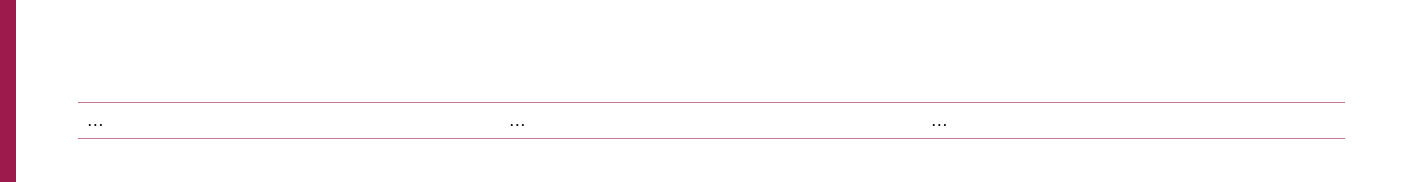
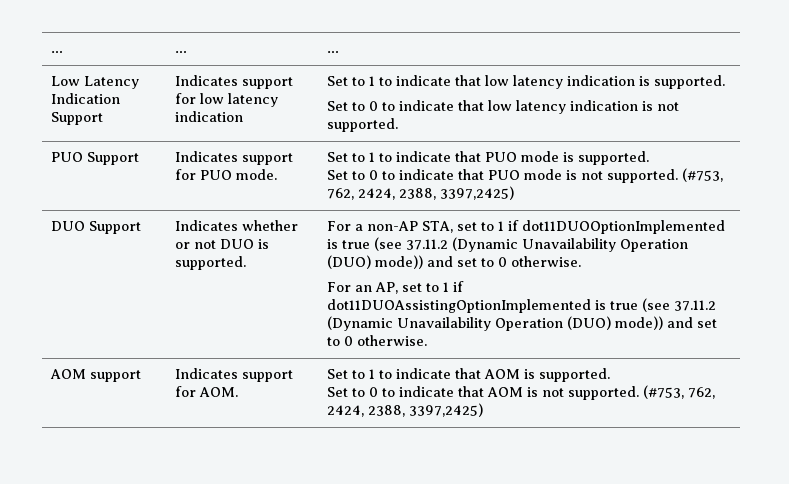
(949, 125) none -> [51,76,140,89] [51,93,121,104] [51,112,104,125] [175,75,294,89] [175,93,279,107] [175,111,244,122] [327,75,726,89] [327,100,680,114] [327,118,399,132] [51,152,140,165] [175,151,294,165] [175,169,278,180] [327,151,650,165] [327,168,724,183] [327,186,515,200] [51,221,142,234] [175,220,299,231] [175,239,270,249] [175,256,247,270] [327,220,726,234] [327,237,689,252] [327,255,582,269] [327,281,465,294] [327,298,717,313] [327,316,718,331] [327,335,428,346] [50,369,142,382] [175,368,294,382] [175,386,239,397] [327,368,611,382] [327,385,716,400] [327,403,484,417] // Low Latency Indication Support | Indicates support for low latency indication | Set to 1 to indicate that low latency indication is supported. // Set to 0 to indicate that low latency indication is not supported. // PUO Support | Indicates support for PUO mode. | Set to 1 to indicate that PUO mode is supported. // Set to 0 to indicate that PUO mode is not supported. (#753, 762, 2424, 2388, 3397,2425) // DUO Support | Indicates whether or not DUO is supported. | For a non-AP STA, set to 1 if dot11DUOOptionImplemented is true (see 37.11.2 (Dynamic Unavailability Operation (DUO) mode)) and set to 0 otherwise. // For an AP, set to 1 if dot11DUOAssistingOptionImplemented is true (see 37.11.2 (Dynamic Unavailability Operation (DUO) mode)) and set to 0 otherwise. // AOM support | Indicates support for AOM. | Set to 1 to indicate that AOM is supported. // Set to 0 to indicate that AOM is not supported. (#753, 762, 2424, 2388, 3397,2425)

